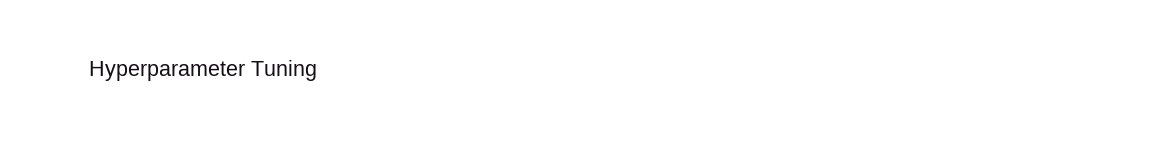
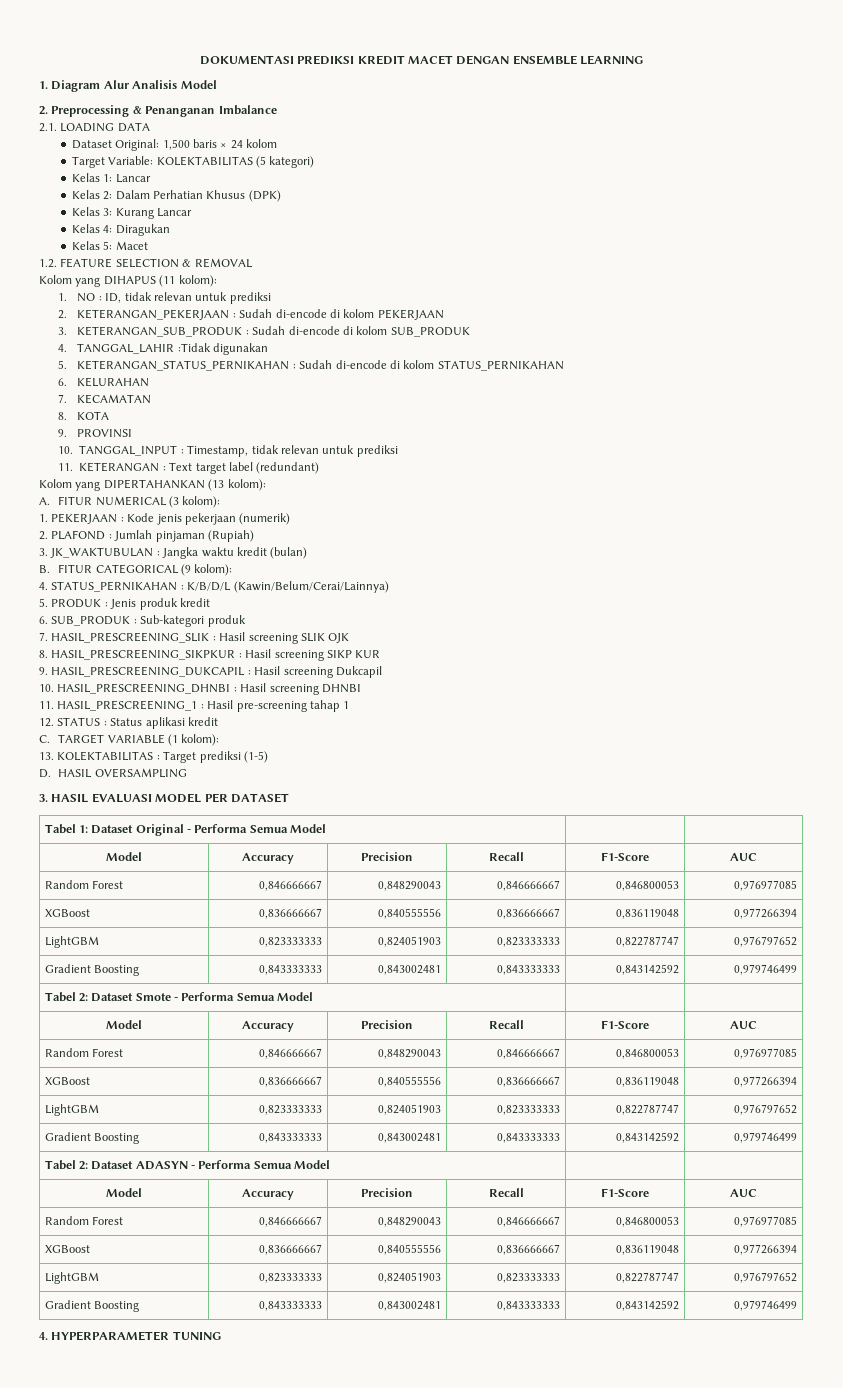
[89,60,317,81] Hyperparameter Tuning -> [199,55,644,65] [39,80,217,92] [39,105,277,117] [39,122,150,132] [71,139,278,151] [71,156,315,168] [71,173,151,183] [71,190,281,202] [71,207,193,219] [71,224,170,236] [71,241,148,250] [39,258,253,268] [39,275,217,287] [58,292,271,304] [58,309,444,320] [58,326,470,337] [58,343,269,355] [58,360,564,371] [58,377,150,387] [58,394,152,404] [58,411,110,420] [58,429,133,438] [58,445,398,457] [58,462,320,474] [39,479,266,491] [39,496,221,508] [39,513,291,525] [39,530,254,542] [39,547,308,559] [39,564,233,576] [39,581,389,593] [39,598,210,610] [39,615,246,627] [39,632,350,644] [39,649,381,661] [39,666,382,678] [39,683,361,695] [39,700,350,712] [39,717,218,729] [39,734,220,746] [39,751,268,763] [39,768,187,778] [39,793,289,803] [44,824,327,836] [106,852,142,861] [242,853,294,864] [361,852,413,861] [488,852,524,861] [601,852,649,861] [730,853,757,861] [44,880,123,889] [259,880,323,891] [378,881,442,891] [497,880,561,891] [616,880,680,891] [734,880,798,891] [44,909,90,917] [259,908,323,919] [378,908,442,919] [497,908,561,919] [616,909,680,919] [734,908,798,919] [44,936,99,948] [259,937,323,947] [378,936,442,947] [497,937,561,947] [616,936,680,947] [734,936,798,947] [44,964,139,976] [259,965,323,975] [378,965,442,975] [497,965,561,975] [616,964,680,975] [734,964,798,975] [44,992,314,1002] [106,1020,142,1029] [242,1021,294,1032] [361,1020,413,1029] [488,1020,524,1029] [601,1020,649,1029] [730,1021,757,1029] [44,1048,123,1057] [259,1048,323,1059] [378,1049,442,1059] [497,1048,561,1059] [616,1048,680,1059] [734,1048,798,1059] [44,1077,90,1085] [259,1076,323,1087] [378,1076,442,1087] [497,1076,561,1087] [616,1077,680,1087] [734,1076,798,1087] [44,1104,99,1116] [259,1105,323,1115] [378,1104,442,1115] [497,1105,561,1115] [616,1104,680,1115] [734,1104,798,1115] [44,1132,139,1144] [259,1133,323,1143] [378,1133,442,1143] [497,1133,561,1143] [616,1132,680,1143] [734,1132,798,1143] [44,1160,331,1170] [106,1188,142,1197] [242,1189,294,1200] [361,1188,413,1197] [488,1188,524,1197] [601,1188,649,1197] [730,1189,757,1197] [44,1216,123,1225] [259,1216,323,1227] [378,1217,442,1227] [497,1216,561,1227] [616,1216,680,1227] [734,1216,798,1227] [44,1245,90,1253] [259,1244,323,1255] [378,1244,442,1255] [497,1244,561,1255] [616,1245,680,1255] [734,1244,798,1255] [44,1272,99,1284] [259,1273,323,1283] [378,1272,442,1283] [497,1273,561,1283] [616,1272,680,1283] [734,1272,798,1283] [44,1300,139,1312] [259,1301,323,1311] [378,1301,442,1311] [497,1301,561,1311] [616,1300,680,1311] [734,1300,798,1311] [39,1331,221,1341] DOKUMENTASI PREDIKSI KREDIT MACET DENGAN ENSEMBLE LEARNING // 1. Diagram Alur Analisis Model // 2. Preprocessing & Penanganan Imbalance // 2.1. LOADING DATA // Dataset Original: 1,500 baris × 24 kolom // Target Variable: KOLEKTABILITAS (5 kategori) // Kelas 1: Lancar // Kelas 2: Dalam Perhatian Khusus (DPK) // Kelas 3: Kurang Lancar // Kelas 4: Diragukan // Kelas 5: Macet // 1.2. FEATURE SELECTION & REMOVAL // Kolom yang DIHAPUS (11 kolom): // 1. NO : ID, tidak relevan untuk prediksi // 2. KETERANGAN_PEKERJAAN : Sudah di-encode di kolom PEKERJAAN // 3. KETERANGAN_SUB_PRODUK : Sudah di-encode di kolom SUB_PRODUK // 4. TANGGAL_LAHIR :Tidak digunakan // 5. KETERANGAN_STATUS_PERNIKAHAN : Sudah di-encode di kolom STATUS_PERNIKAHAN // 6. KELURAHAN // 7. KECAMATAN // 8. KOTA // 9. PROVINSI // 10. TANGGAL_INPUT : Timestamp, tidak relevan untuk prediksi // 11. KETERANGAN : Text target label (redundant) // Kolom yang DIPERTAHANKAN (13 kolom): // A. FITUR NUMERICAL (3 kolom): // 1. PEKERJAAN : Kode jenis pekerjaan (numerik) // 2. PLAFOND : Jumlah pinjaman (Rupiah) // 3. JK_WAKTUBULAN : Jangka waktu kredit (bulan) // B. FITUR CATEGORICAL (9 kolom): // 4. STATUS_PERNIKAHAN : K/B/D/L (Kawin/Belum/Cerai/Lainnya) // 5. PRODUK : Jenis produk kredit // 6. SUB_PRODUK : Sub-kategori produk // 7. HASIL_PRESCREENING_SLIK : Hasil screening SLIK OJK // 8. HASIL_PRESCREENING_SIKPKUR : Hasil screening SIKP KUR // 9. HASIL_PRESCREENING_DUKCAPIL : Hasil screening Dukcapil // 10. HASIL_PRESCREENING_DHNBI : Hasil screening DHNBI // 11. HASIL_PRESCREENING_1 : Hasil pre-screening tahap 1 // 12. STATUS : Status aplikasi kredit // C. TARGET VARIABLE (1 kolom): // 13. KOLEKTABILITAS : Target prediksi (1-5) // D. HASIL OVERSAMPLING // 3. HASIL EVALUASI MODEL PER DATASET // Tabel 1: Dataset Original - Performa Semua Model | | // Model | Accuracy | Precision | Recall | F1-Score | AUC // Random Forest | 0,846666667 | 0,848290043 | 0,846666667 | 0,846800053 | 0,976977085 // XGBoost | 0,836666667 | 0,840555556 | 0,836666667 | 0,836119048 | 0,977266394 // LightGBM | 0,823333333 | 0,824051903 | 0,823333333 | 0,822787747 | 0,976797652 // Gradient Boosting | 0,843333333 | 0,843002481 | 0,843333333 | 0,843142592 | 0,979746499 // Tabel 2: Dataset Smote - Performa Semua Model | | // Model | Accuracy | Precision | Recall | F1-Score | AUC // Random Forest | 0,846666667 | 0,848290043 | 0,846666667 | 0,846800053 | 0,976977085 // XGBoost | 0,836666667 | 0,840555556 | 0,836666667 | 0,836119048 | 0,977266394 // LightGBM | 0,823333333 | 0,824051903 | 0,823333333 | 0,822787747 | 0,976797652 // Gradient Boosting | 0,843333333 | 0,843002481 | 0,843333333 | 0,843142592 | 0,979746499 // Tabel 2: Dataset ADASYN - Performa Semua Model | | // Model | Accuracy | Precision | Recall | F1-Score | AUC // Random Forest | 0,846666667 | 0,848290043 | 0,846666667 | 0,846800053 | 0,976977085 // XGBoost | 0,836666667 | 0,840555556 | 0,836666667 | 0,836119048 | 0,977266394 // LightGBM | 0,823333333 | 0,824051903 | 0,823333333 | 0,822787747 | 0,976797652 // Gradient Boosting | 0,843333333 | 0,843002481 | 0,843333333 | 0,843142592 | 0,979746499 // 4. HYPERPARAMETER TUNING

